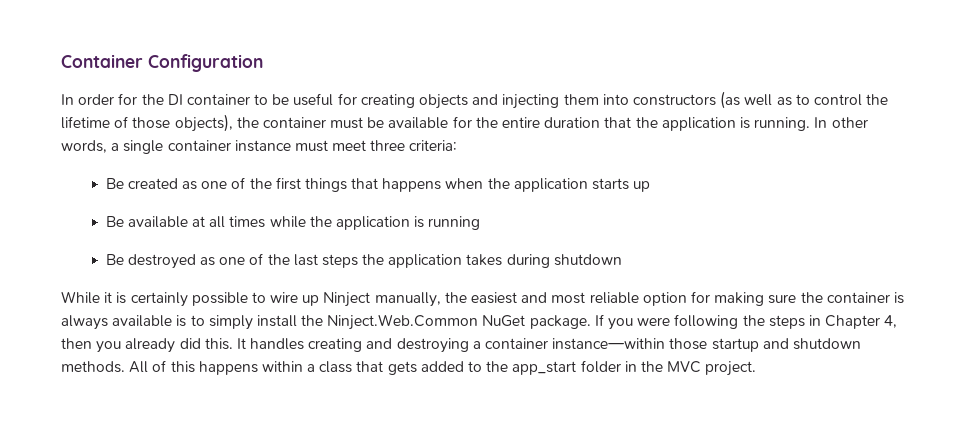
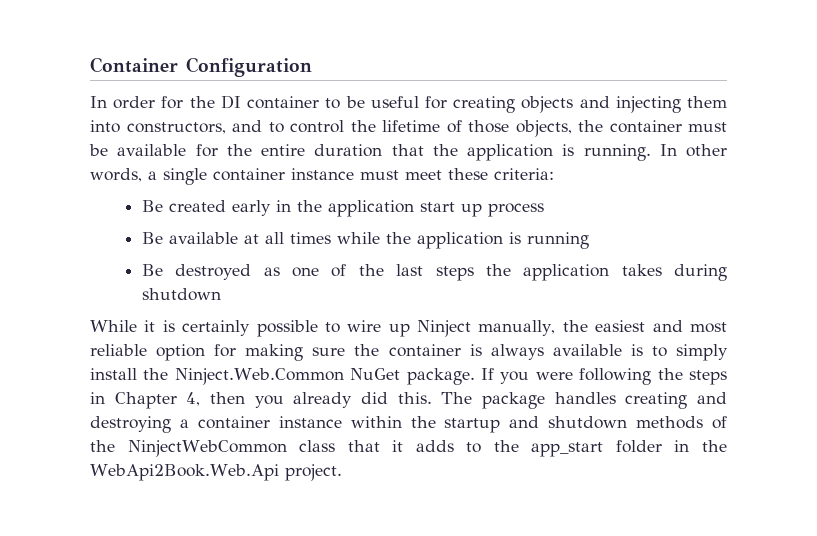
[632,91,792,109] constructors (as well as -> [126,120,262,134] constructors, and
[174,114,233,132] objects), -> [515,120,572,137] objects,
[370,140,406,151] three -> [448,168,488,180] these
[181,177,651,192] as one of the first things that happens when the application starts up -> [231,200,544,217] early in the application start up process
[236,338,246,349] It -> [441,392,545,409] The package
[552,338,861,352] [61,360,464,375] instance—within those startup and shutdown methods. All of this happens within a class that gets added -> [278,416,727,433] [90,440,454,457] instance within the startup and shutdown methods of the NinjectWebCommon class that it adds
[667,361,702,373] MVC -> [90,464,279,481] WebApi2Book.Web.Api

